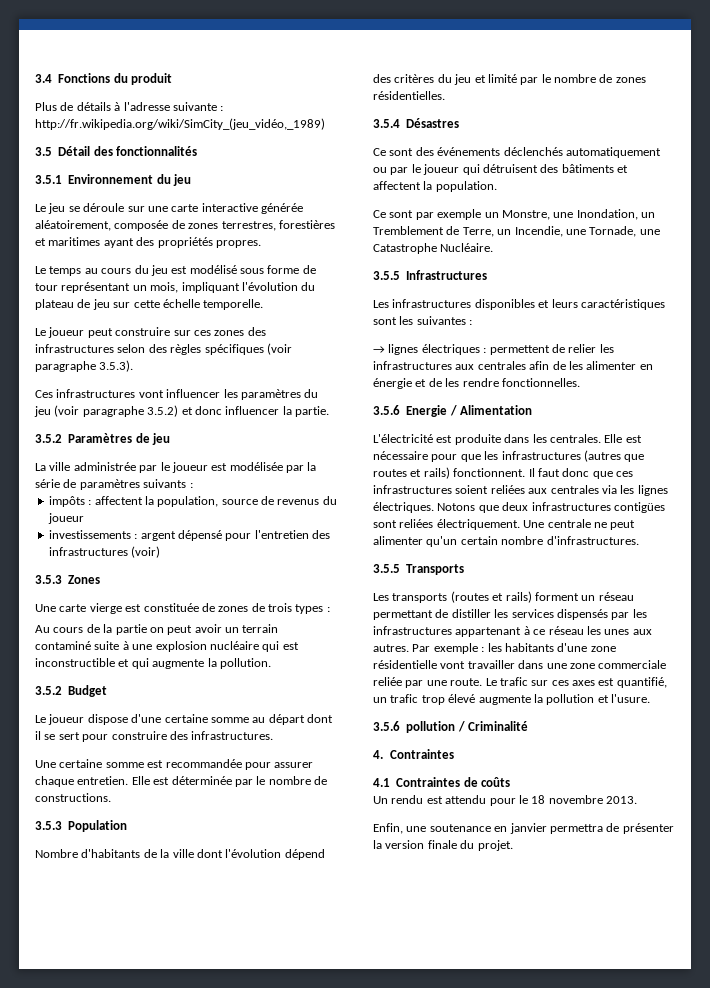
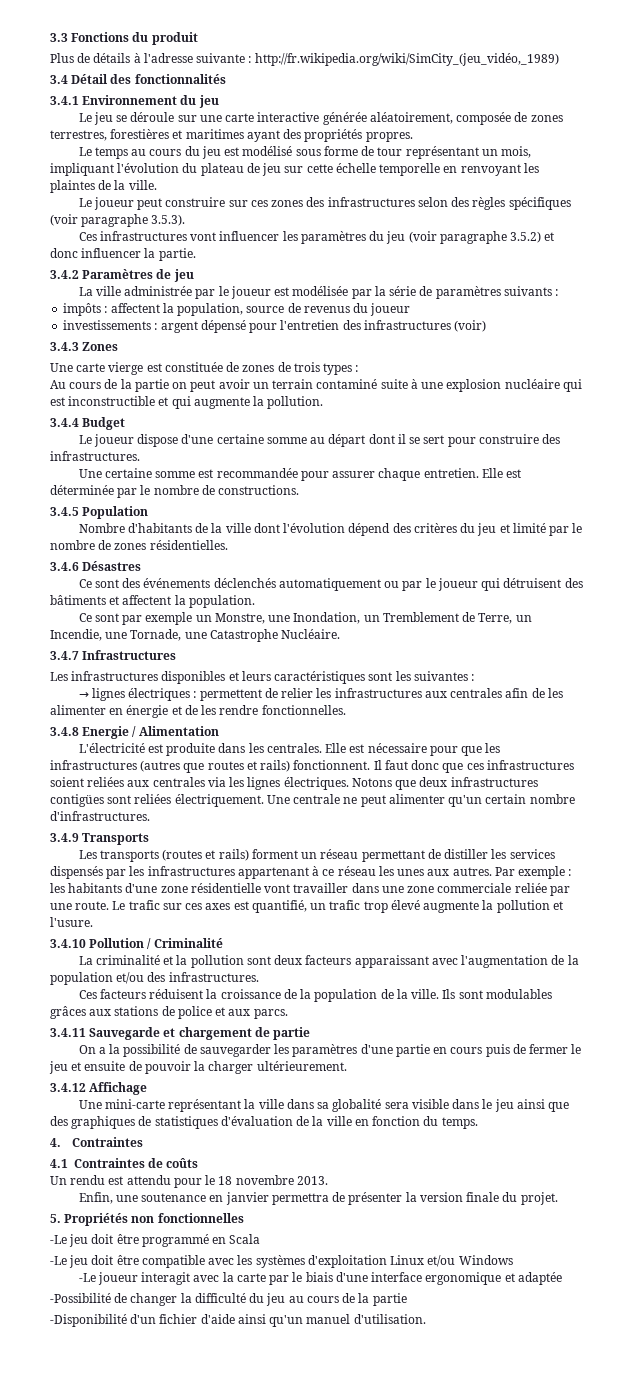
[35,74,52,83] 3.4 -> [50,33,68,42] 3.3
[35,147,52,156] 3.5 -> [50,75,68,84] 3.4
[35,175,62,184] 3.5.1 -> [50,96,79,105] 3.4.1
[203,299,264,310] temporelle. -> [379,163,539,176] [50,180,157,193] temporelle en renvoyant les plaintes de la ville.
[35,434,62,443] 3.5.2 -> [50,270,79,279] 3.4.2
[35,575,62,584] 3.5.3 -> [50,342,79,351] 3.4.3
[35,686,62,695] 3.5.2 -> [50,418,79,427] 3.4.4
[35,821,62,830] 3.5.3 -> [50,507,79,516] 3.4.5
[373,119,400,128] 3.5.4 -> [50,562,79,571] 3.4.6
[373,271,400,280] 3.5.5 -> [50,651,79,660] 3.4.7
[373,405,400,415] 3.5.6 -> [50,727,79,736] 3.4.8
[373,564,400,573] 3.5.5 -> [50,833,79,842] 3.4.9
[373,721,456,733] 3.5.6 pollution -> [50,938,145,948] 3.4.10 Pollution
(528, 726) none -> [78,955,579,968] [50,972,259,985] [78,989,552,1002] [50,1006,288,1019] [50,1027,311,1040] [78,1044,582,1057] [49,1061,347,1074] [50,1082,148,1095] [78,1099,570,1112] [50,1116,478,1129] // La criminalité et la pollution sont deux facteurs apparaissant avec l'augmentation de la population et/ou des infrastructures. // Ces facteurs réduisent la croissance de la population de la ville. Ils sont modulables grâces aux stations de police et aux parcs. // 3.4.11 Sauvegarde et chargement de partie // On a la possibilité de sauvegarder les paramètres d'une partie en cours puis de fermer le jeu et ensuite de pouvoir la charger ultérieurement. // 3.4.12 Affichage // Une mini-carte représentant la ville dans sa globalité sera visible dans le jeu ainsi que des graphiques de statistiques d'évaluation de la ville en fonction du temps.
(513, 845) none -> [50,1213,244,1226] [50,1234,261,1247] [50,1255,513,1268] [78,1272,562,1285] [50,1293,407,1306] [50,1314,426,1327] // 5. Propriétés non fonctionnelles // -Le jeu doit être programmé en Scala // -Le jeu doit être compatible avec les systèmes d'exploitation Linux et/ou Windows // -Le joueur interagit avec la carte par le biais d'une interface ergonomique et adaptée // -Possibilité de changer la difficulté du jeu au cours de la partie // -Disponibilité d'un fichier d'aide ainsi qu'un manuel d'utilisation.

